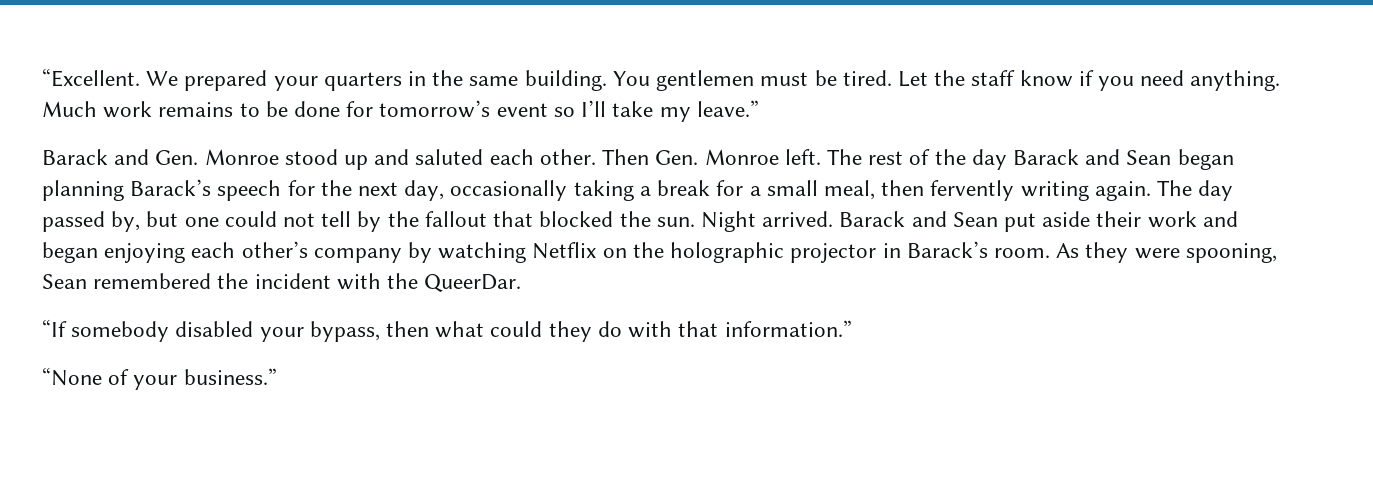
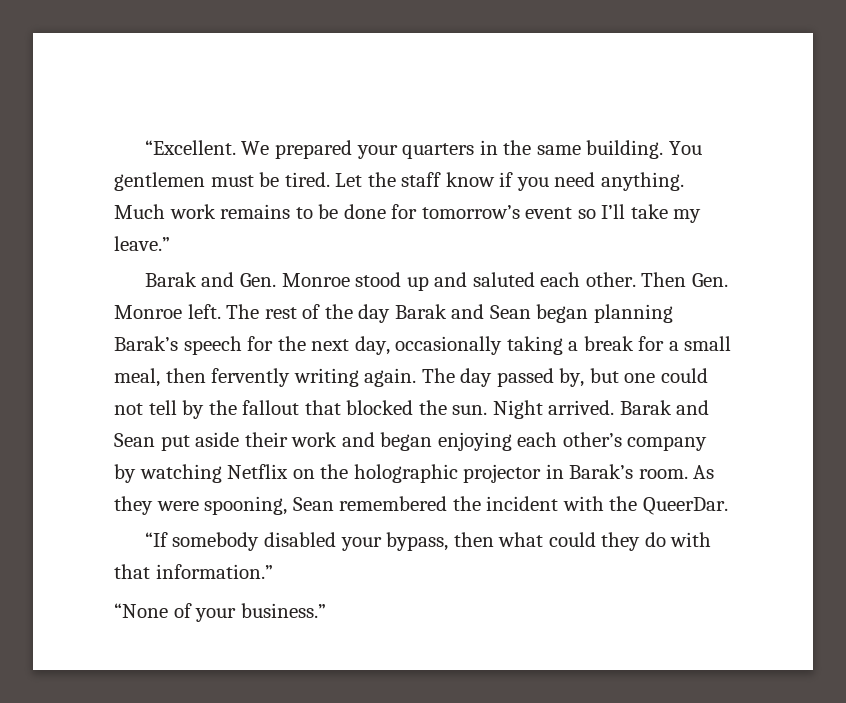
[42,149,108,165] Barack -> [144,272,197,287] Barak
[1012,149,1079,165] Barack -> [394,304,447,319] Barak
[130,179,212,196] Barack’s -> [114,336,178,351] Barak’s
[839,211,906,227] Barack -> [619,400,672,415] Barak
[906,241,988,258] Barack’s -> [569,464,634,479] Barak’s

